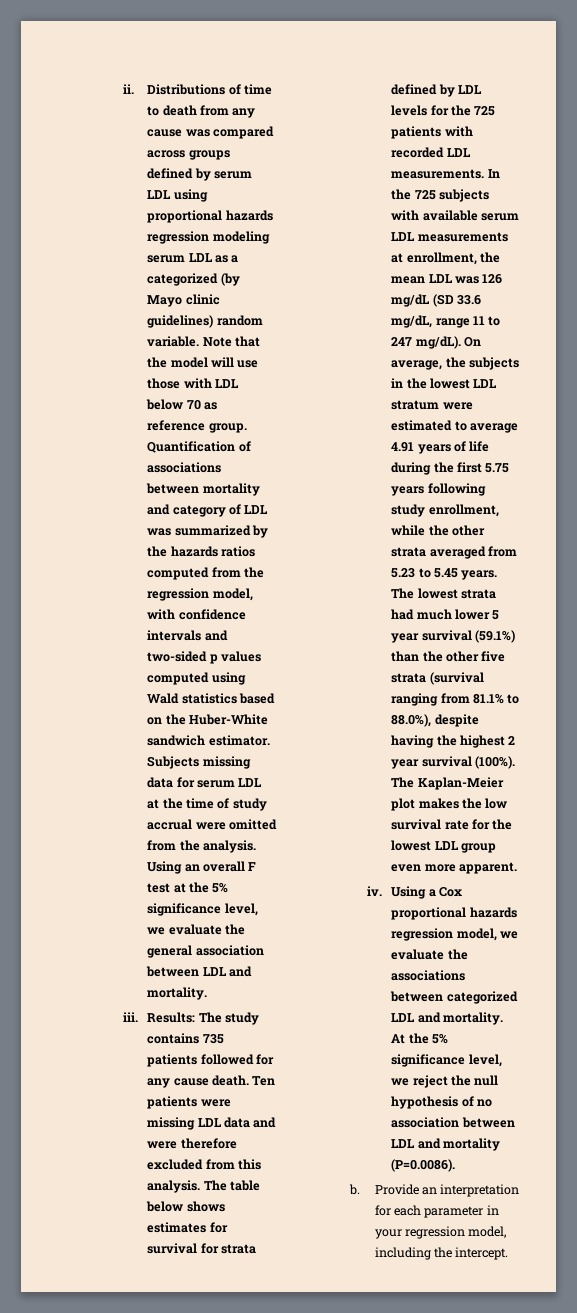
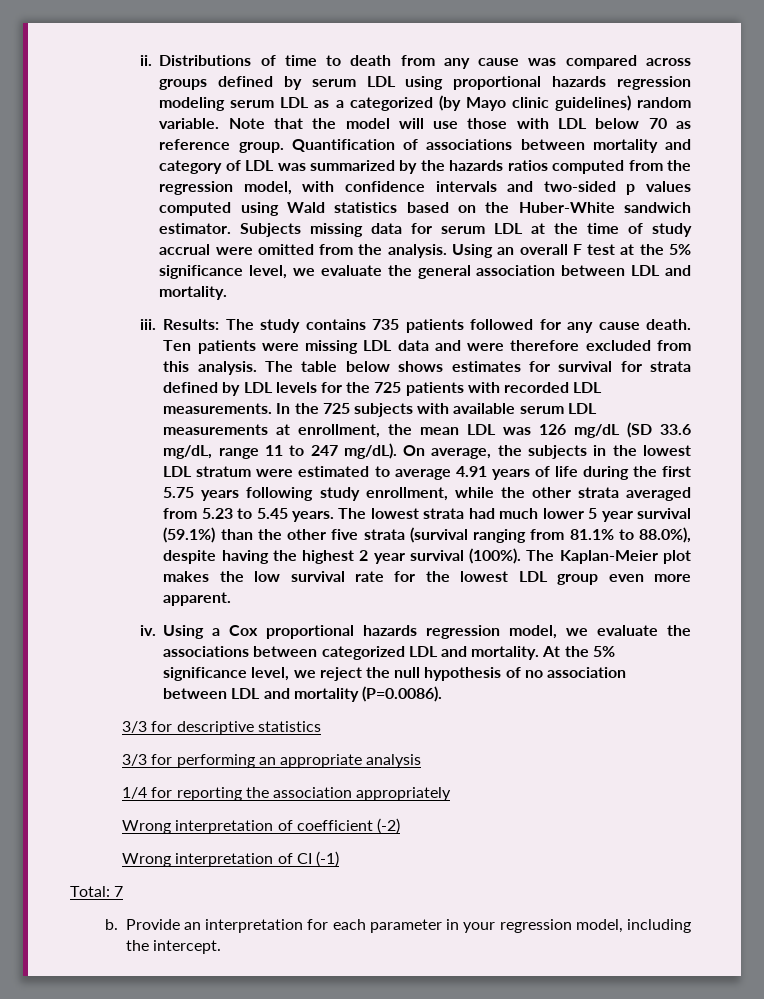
(456, 1165) none -> [122,721,321,735] [122,754,422,768] [122,787,452,801] [122,818,400,834] [122,851,339,867] [70,886,124,897] // 3/3 for descriptive statistics // 3/3 for performing an appropriate analysis // 1/4 for reporting the association appropriately // Wrong interpretation of coefficient (-2) // Wrong interpretation of CI (-1) // Total: 7

